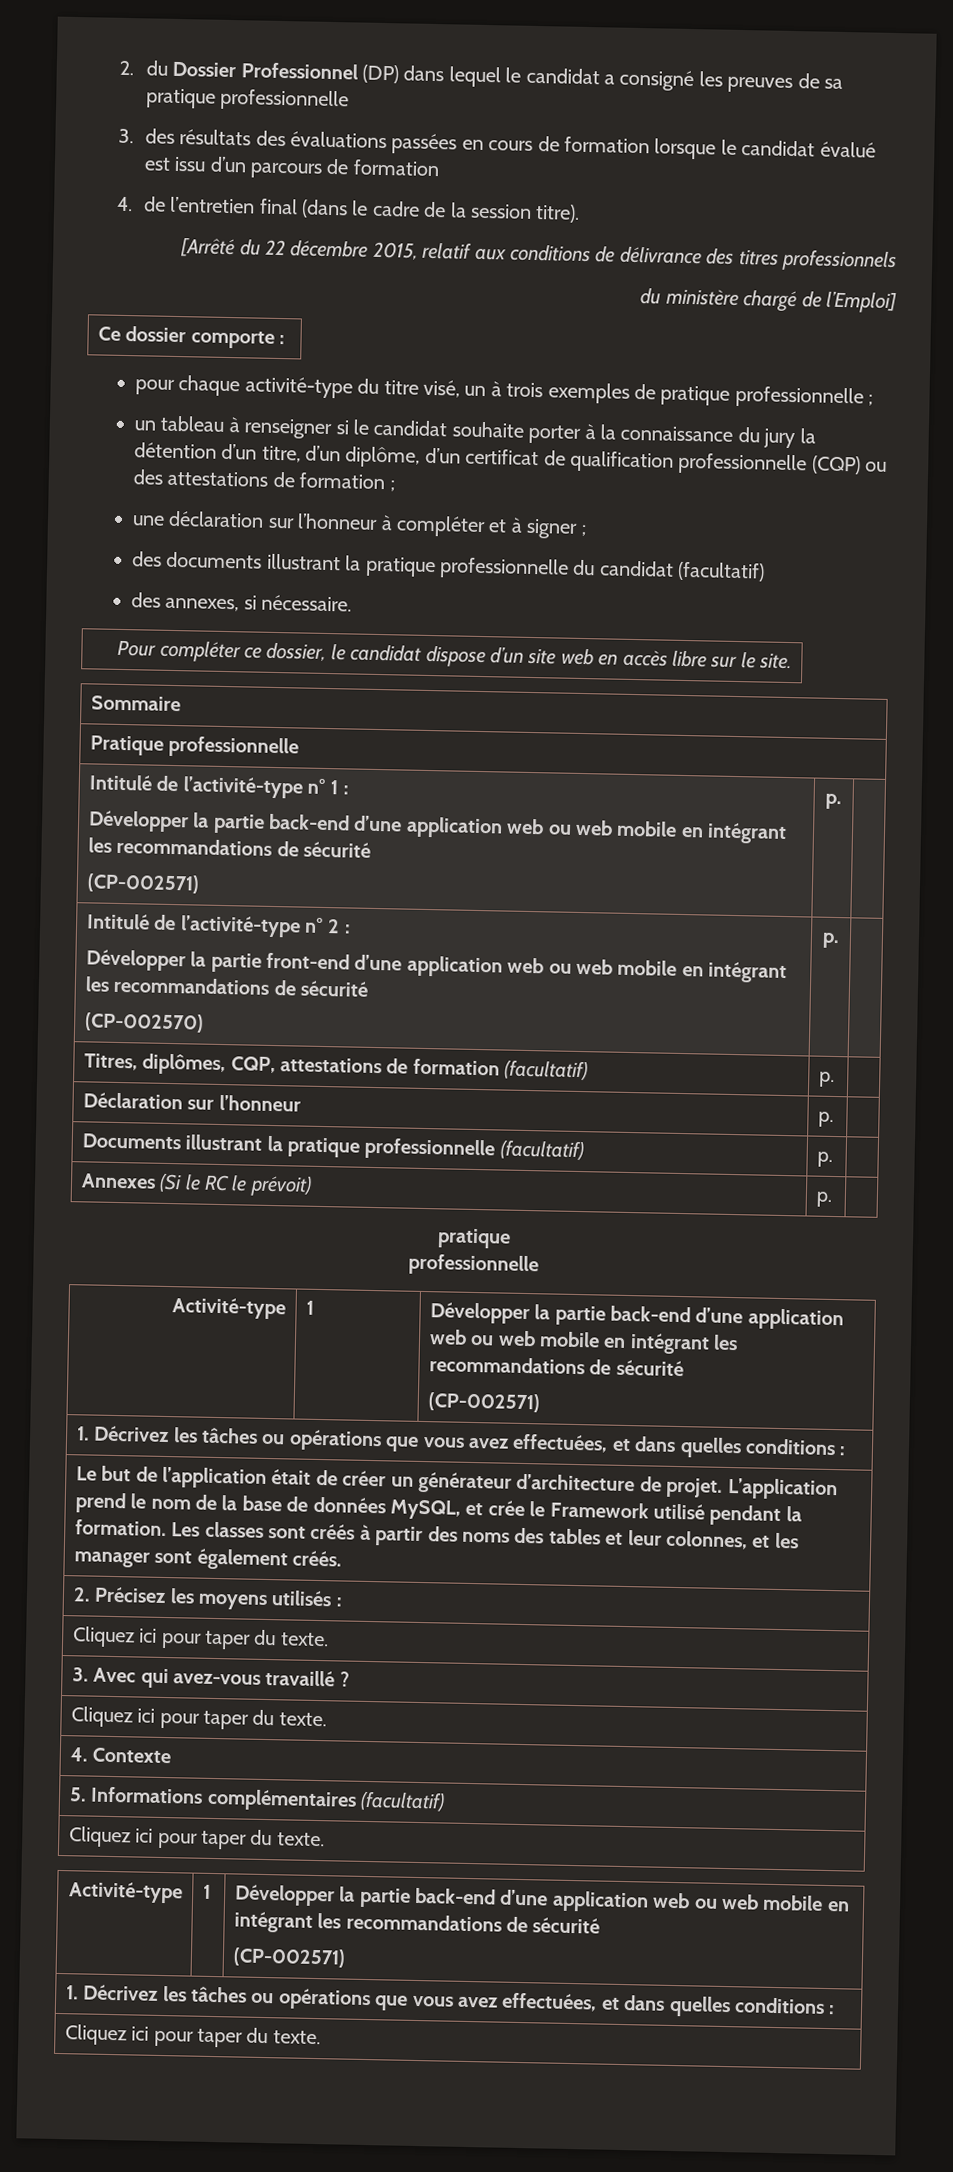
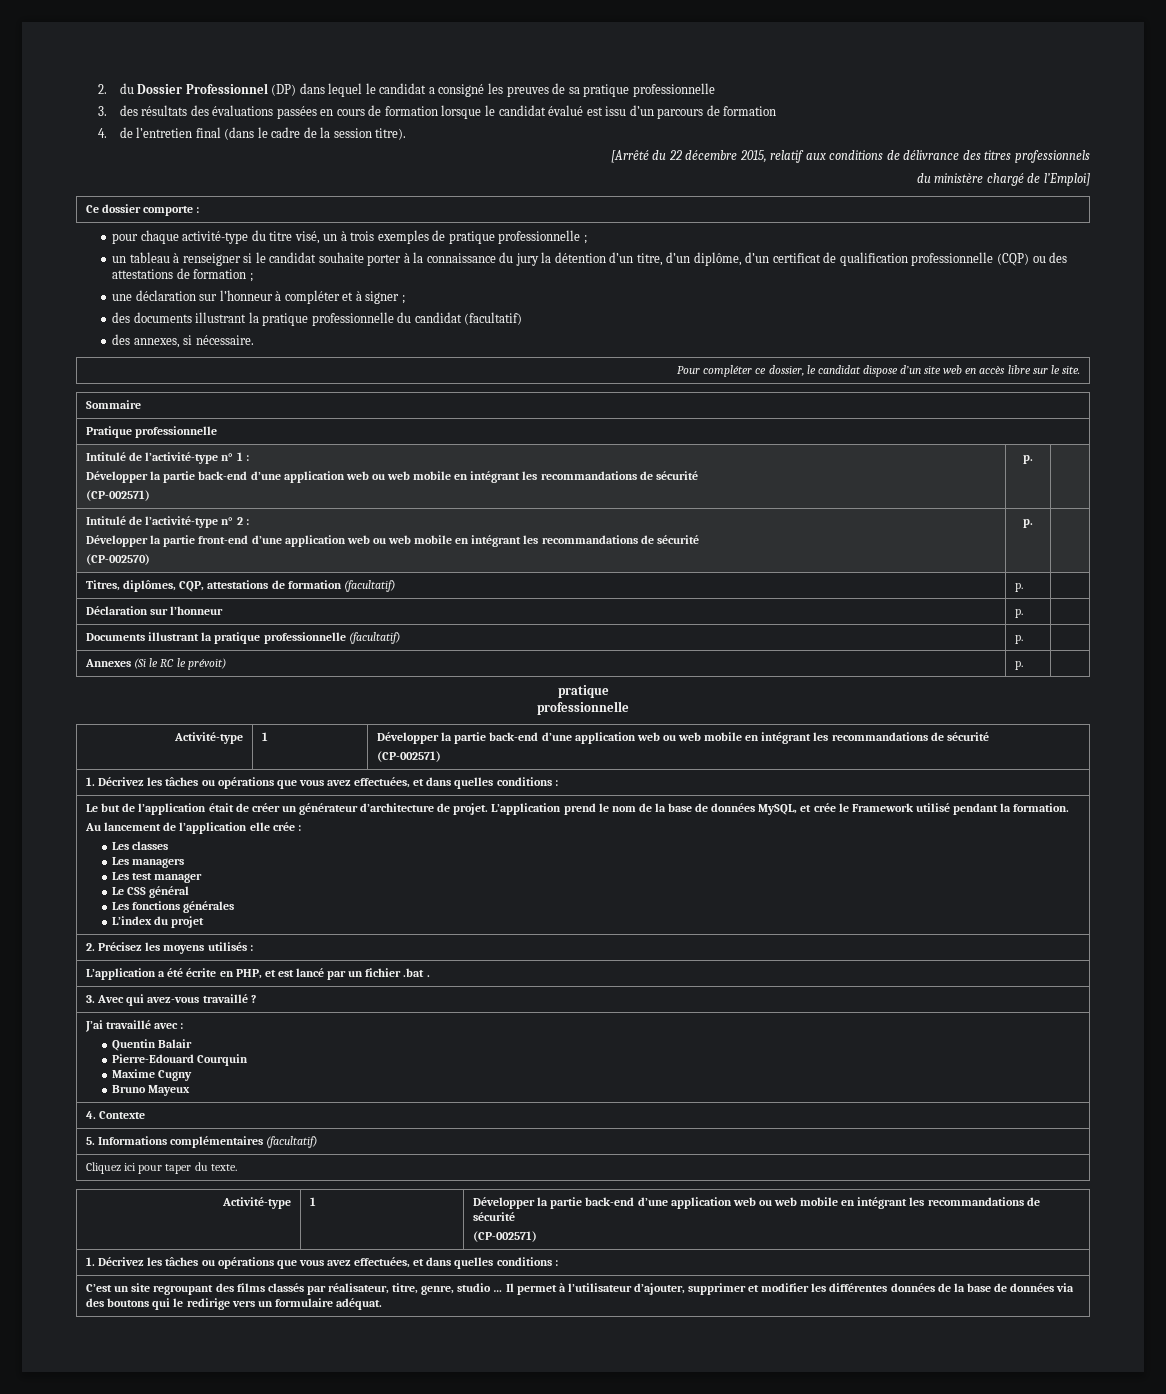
[171,1521,799,1550] [73,1548,343,1571] Les classes sont créés à partir des noms des tables et leur colonnes, et les manager sont également créés. -> [85,822,301,834] [111,841,169,850] [111,857,185,868] [111,872,203,883] [111,886,190,898] [111,901,235,913] [111,916,205,928] // Au lancement de l’application elle crée : // Les classes // Les managers // Les test manager // Le CSS général // Les fonctions générales // L’index du projet
[71,1626,329,1650] Cliquez ici pour taper du texte. -> [86,968,430,980] L’application a été écrite en PHP, et est lancé par un fichier .bat .
[70,1706,327,1730] Cliquez ici pour taper du texte. -> [85,1020,184,1032] [111,1039,193,1051] [111,1054,249,1066] [111,1069,193,1081] [111,1085,191,1096] J’ai travaillé avec : // Quentin Balair // Pierre-Edouard Courquin // Maxime Cugny // Bruno Mayeux
[64,2024,321,2048] Cliquez ici pour taper du texte. -> [86,1283,1075,1295] [86,1298,383,1310] C’est un site regroupant des films classés par réalisateur, titre, genre, studio … Il permet à l’utilisateur d’ajouter, supprimer et modifier les différentes données de la base de données via des boutons qui le redirige vers un formulaire adéquat.

